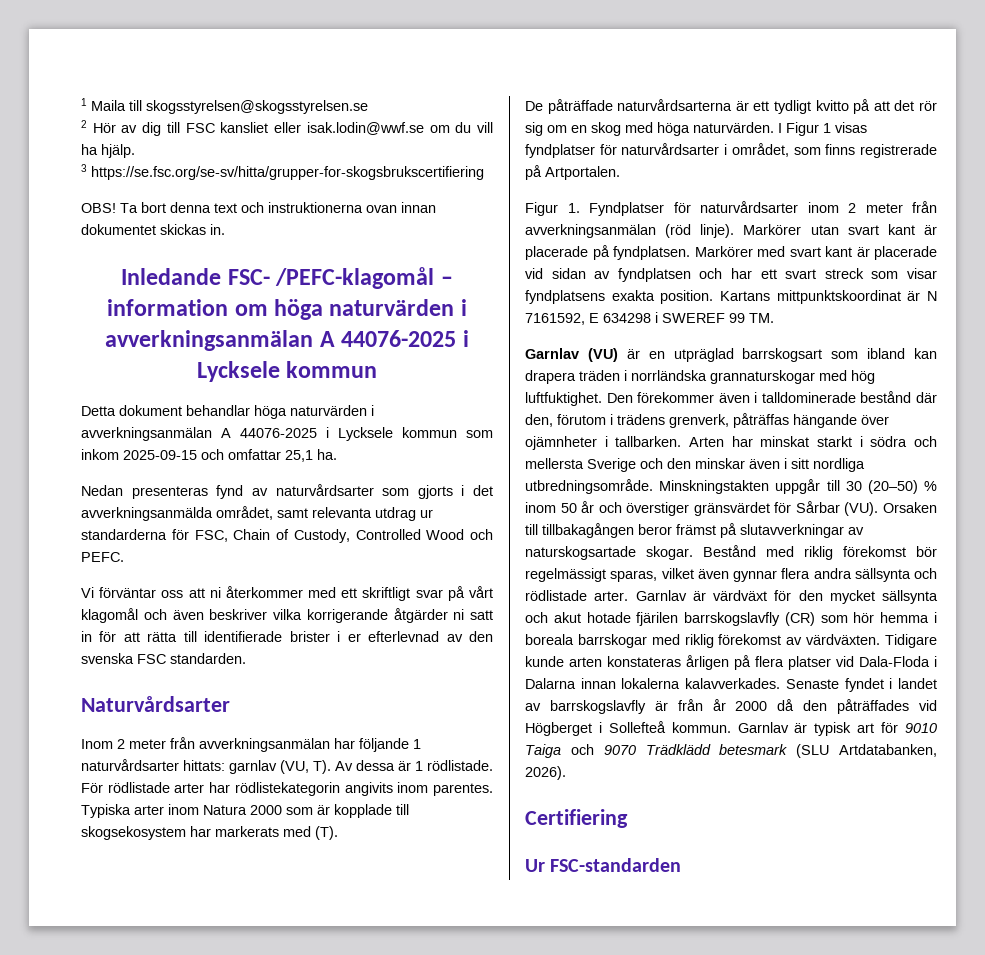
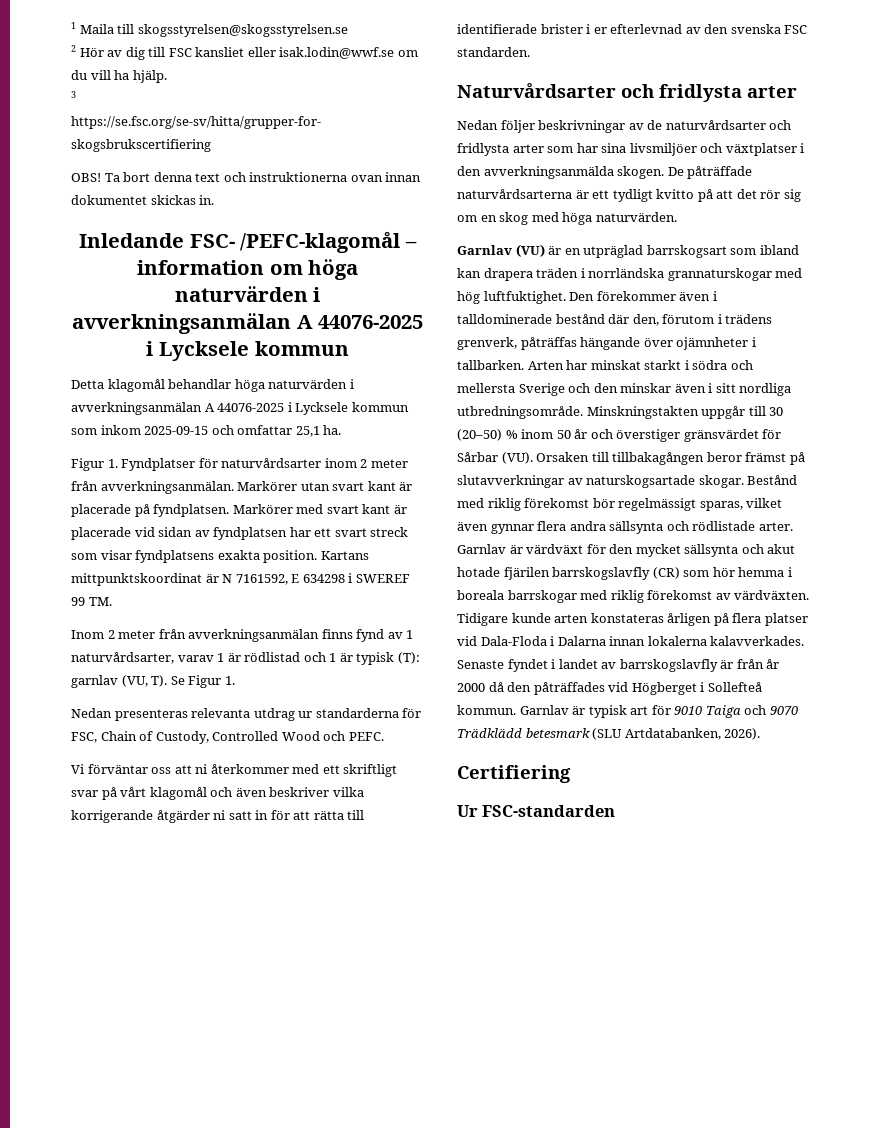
[119,405,182,416] dokument -> [107,379,165,392] klagomål
[81,484,493,499] [81,506,308,521] Nedan presenteras fynd av naturvårdsarter som gjorts i det avverkningsanmälda området, samt -> [71,458,408,471] [71,481,413,494] [71,504,407,517] [71,527,409,540] [71,550,369,563] [71,573,410,586] [71,597,112,606] [71,629,414,642] [71,652,420,665] [71,675,235,688] [71,708,188,721] Figur 1. Fyndplatser för naturvårdsarter inom 2 meter från avverkningsanmälan. Markörer utan svart kant är placerade på fyndplatsen. Markörer med svart kant är placerade vid sidan av fyndplatsen har ett svart streck som visar fyndplatsens exakta position. Kartans mittpunktskoordinat är N 7161592, E 634298 i SWEREF 99 TM. // Inom 2 meter från avverkningsanmälan finns fynd av 1 naturvårdsarter, varav 1 är rödlistad och 1 är typisk (T): garnlav (VU, T). Se Figur 1. // Nedan presenteras
[81,737,421,752] [81,759,493,774] [81,782,494,796] [81,804,409,818] [81,826,338,840] // Inom 2 meter från avverkningsanmälan har följande 1 naturvårdsarter hittats: garnlav (VU, T). Av dessa är 1 rödlistade. För rödlistade arter har rödlistekategorin angivits inom parentes. Typiska arter inom Natura 2000 som är kopplade till skogsekosystem har markerats med (T). // -> [621,84,797,102] [457,120,792,133] [457,143,805,156] [457,166,665,179] och fridlysta arter // Nedan följer beskrivningar av de naturvårdsarter och fridlysta arter som har sina livsmiljöer och växtplatser i den avverkningsanmälda skogen.
[778,122,867,136] [525,143,937,158] [525,165,620,180] [525,201,937,216] [525,224,938,238] [525,245,937,260] [525,268,937,282] [525,290,937,304] [525,312,774,325] I Figur 1 visas fyndplatser för naturvårdsarter i området, som finns registrerade på Artportalen. // Figur 1. Fyndplatser för naturvårdsarter inom 2 meter från avverkningsanmälan (röd linje). Markörer utan svart kant är placerade på fyndplatsen. Markörer med svart kant är placerade vid sidan av fyndplatsen och har ett svart streck som visar fyndplatsens exakta position. Kartans mittpunktskoordinat är N 7161592, E 634298 i SWEREF 99 TM. -> (677, 217) none

